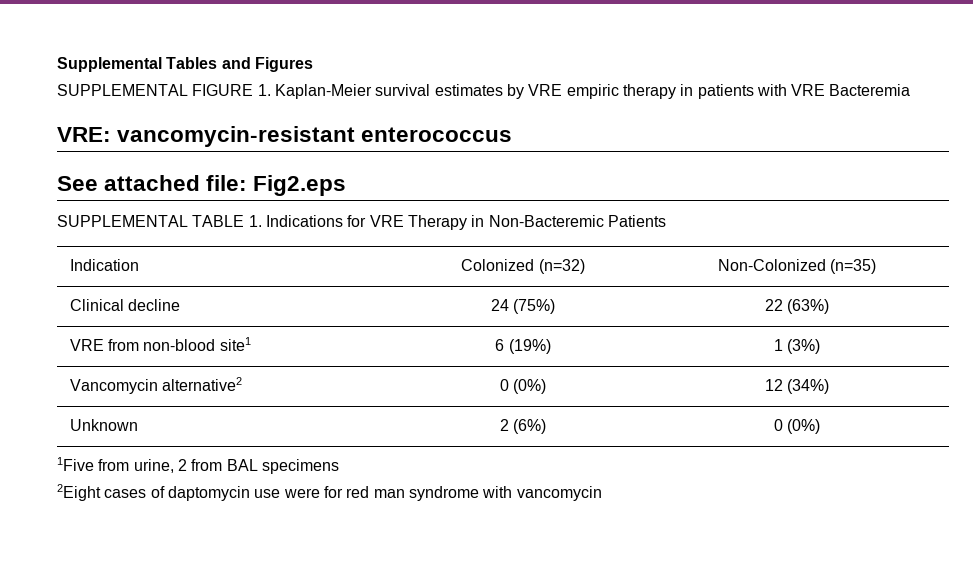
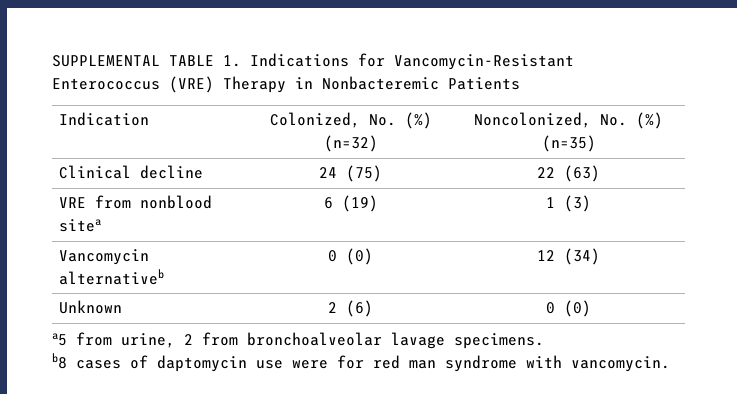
[57,57,313,72] [57,84,911,99] [57,126,513,147] [57,175,347,196] Supplemental Tables and Figures // SUPPLEMENTAL FIGURE 1. Kaplan-Meier survival estimates by VRE empiric therapy in patients with VRE Bacteremia // VRE: vancomycin-resistant enterococcus // See attached file: Fig2.eps // -> (52, 61) none
[369,215,404,227] VRE -> [394,54,574,70] [52,76,214,93] Vancomycin-Resistant Enterococcus (VRE)
[488,215,604,227] Non-Bacteremic -> [322,76,439,90] Nonbacteremic
[461,259,585,274] [717,259,826,271] Colonized (n=32) | Non-Colonized -> [269,112,432,129] [323,135,378,152] [474,112,663,129] Colonized, No. (%) (n=32) | Noncolonized, No. (%)
[513,299,556,314] (75%) -> [346,165,382,182] (75)
[787,299,830,314] (63%) -> [564,165,600,182] (63)
[143,337,251,351] non-blood site1 -> [140,195,213,209] [59,219,102,232] nonblood sitea
[508,339,551,354] [773,339,821,354] (19%) | 1 (3%) -> [341,195,378,212] [546,195,591,212] (19) | 1 (3)
[161,377,242,391] [499,379,547,394] alternative2 | 0 (0%) -> [59,269,165,285] [328,248,373,265] alternativeb | 0 (0)
[787,379,830,394] (34%) -> [564,248,600,265] (34)
[513,419,547,434] [773,419,821,434] [57,457,94,471] (6%) | 0 (0%) // 1Five -> [346,300,373,317] [546,300,591,317] [52,333,67,346] (6) | 0 (0) // a5
[226,459,339,474] [57,484,101,501] BAL specimens // 2Eight -> [247,332,544,349] [52,353,67,369] bronchoalveolar lavage specimens. // b8
[516,486,602,501] vancomycin -> [571,356,670,372] vancomycin.

